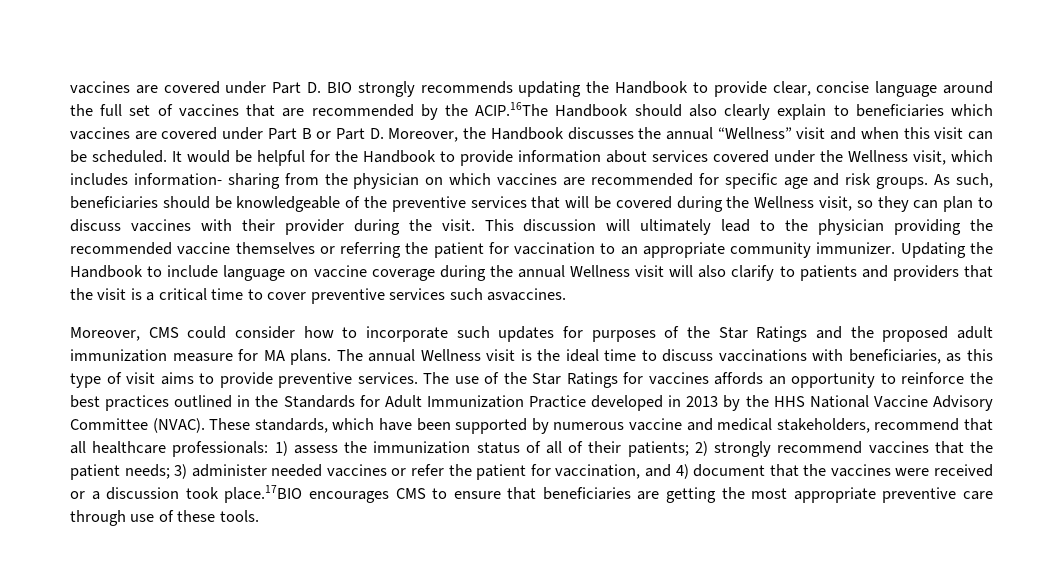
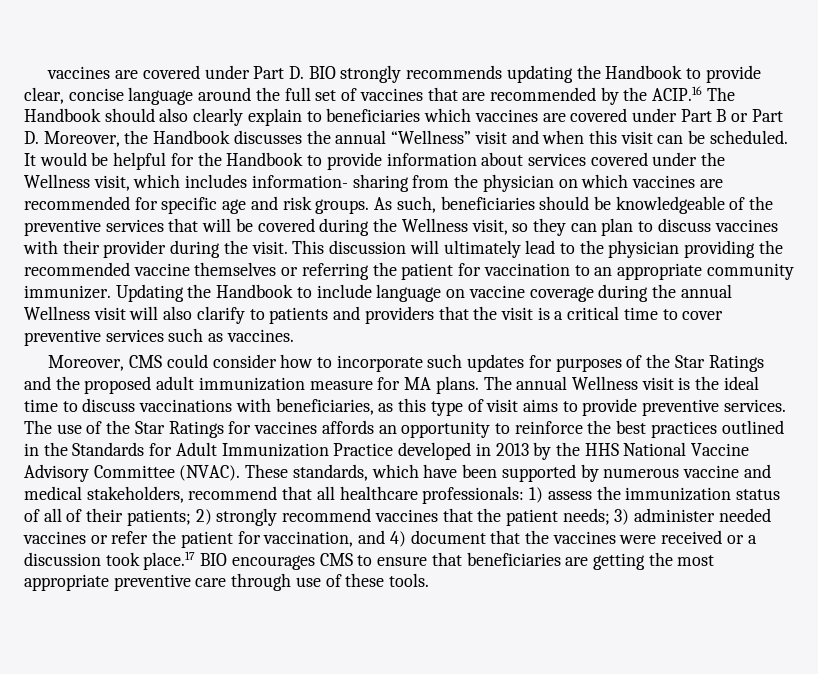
[475,102,549,116] ACIP.16The -> [652,86,735,101] ACIP.16 The
[487,288,567,301] asvaccines. -> [208,329,294,342] as vaccines.
[224,485,303,503] place.17BIO -> [143,551,228,570] place.17 BIO

